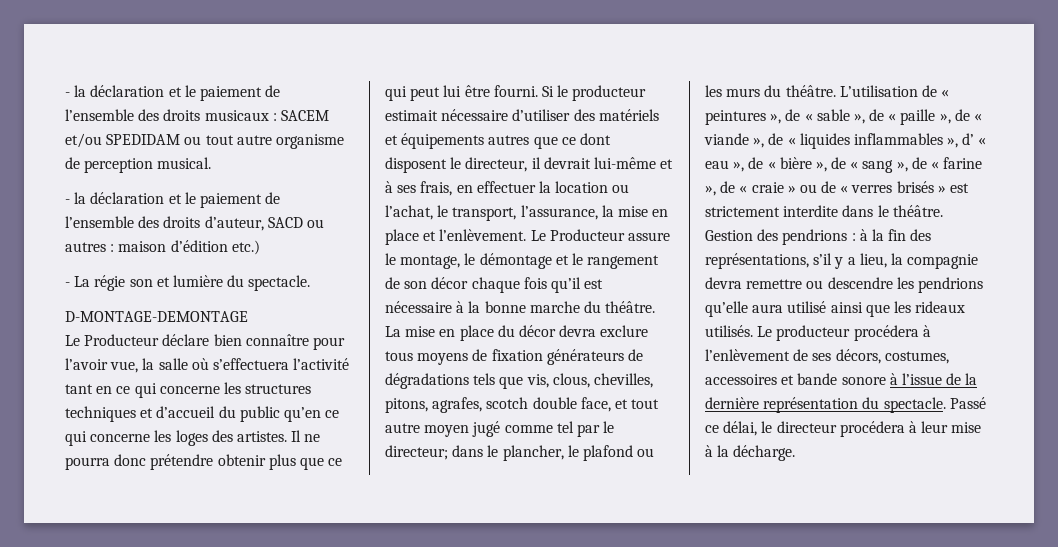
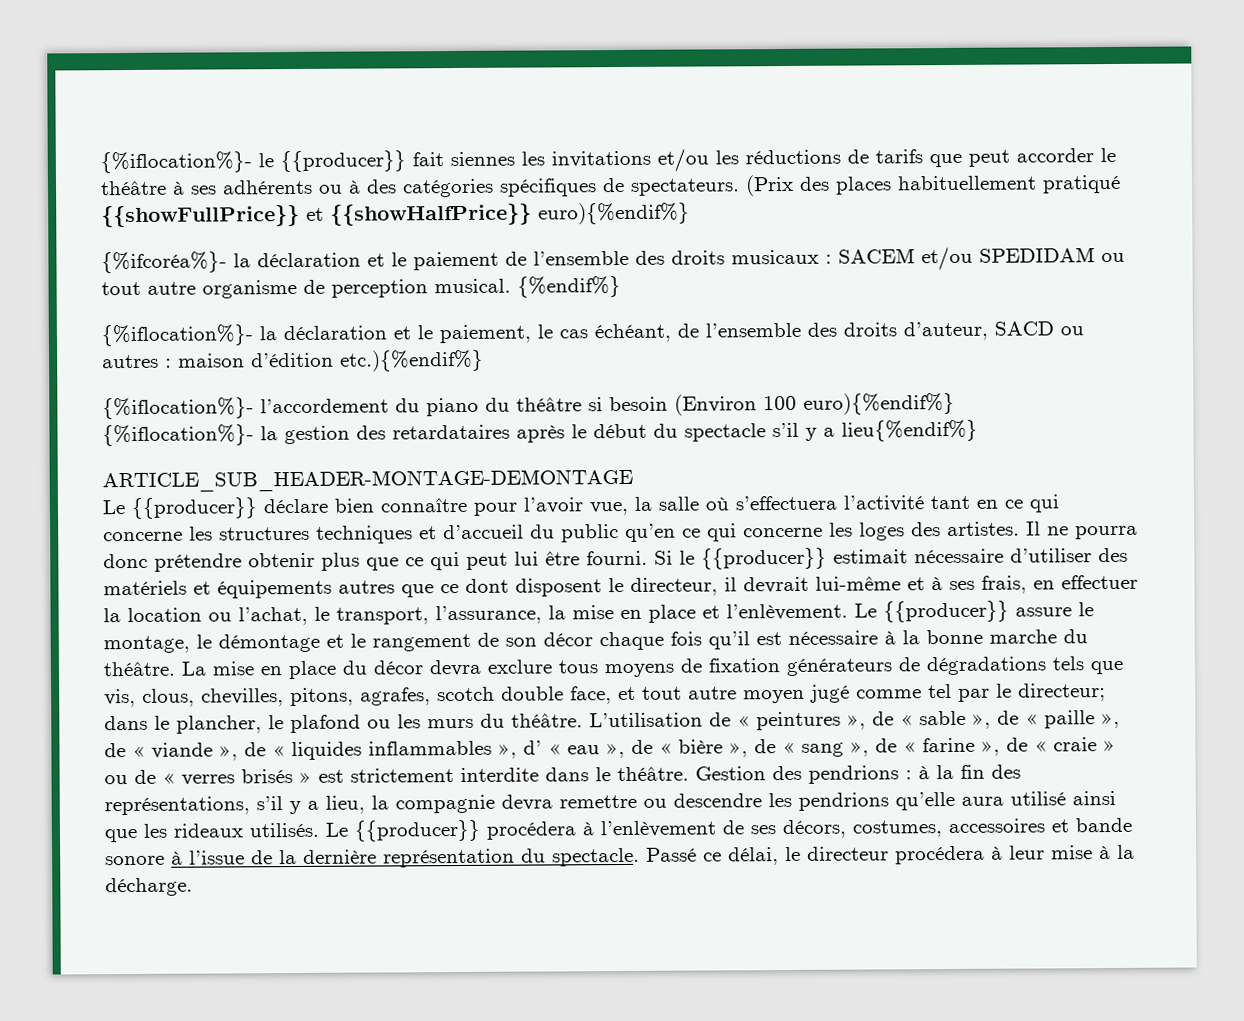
[65,92,70,97] - -> [100,147,1116,174] [100,174,1121,198] [101,202,690,228] [101,251,227,274] {%iflocation%}- le {{producer}} fait siennes les invitations et/ou les réductions de tarifs que peut accorder le théâtre à ses adhérents ou à des catégories spécifiques de spectateurs. (Prix des places habituellement pratiqué {{showFullPrice}} et {{showHalfPrice}} euro){%endif%} // {%ifcoréa%}-
[65,192,262,208] // - la déclaration et le paiement -> [517,276,621,298] [101,323,671,347] {%endif%} // {%iflocation%}- la déclaration et le paiement, le cas échéant,
[231,240,260,255] [65,275,311,291] [65,311,248,322] [65,334,160,346] etc.) // - La régie son et lumière du spectacle. // D-MONTAGE-DEMONTAGE // Le Producteur -> [340,349,484,372] [102,392,955,420] [102,419,978,447] [102,468,633,493] [102,497,258,519] etc.){%endif%} // {%iflocation%}- l’accordement du piano du théâtre si besoin (Environ 100 euro){%endif%} // {%iflocation%}- la gestion des retardataires après le début du spectacle s’il y a lieu{%endif%} // ARTICLE_SUB_HEADER-MONTAGE-DEMONTAGE // Le {{producer}}
[572,85,647,101] producteur -> [701,547,827,570] {{producer}}
[549,229,625,241] Producteur -> [883,600,1009,623] {{producer}}
[776,325,851,341] producteur -> [354,819,481,842] {{producer}}

